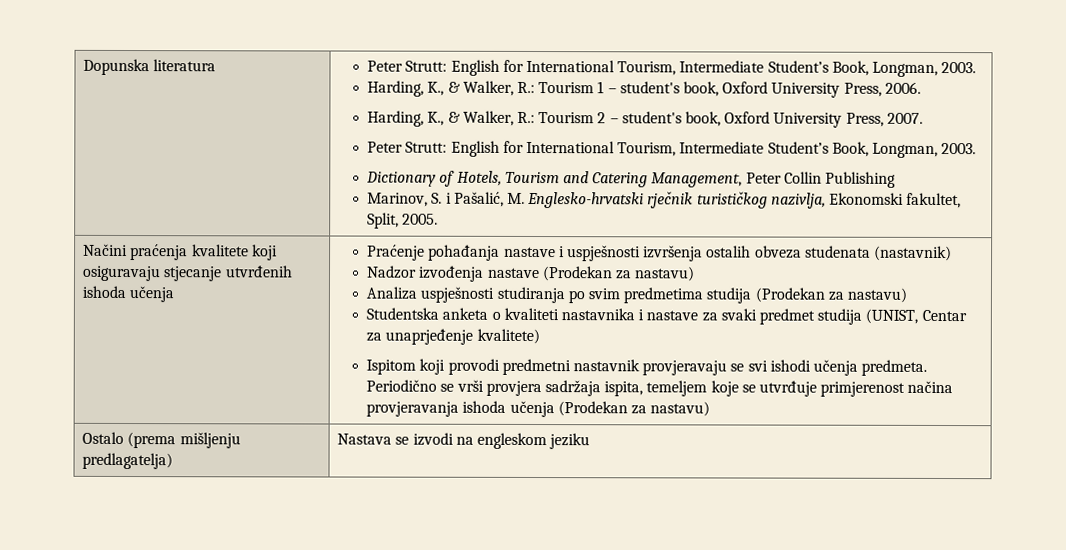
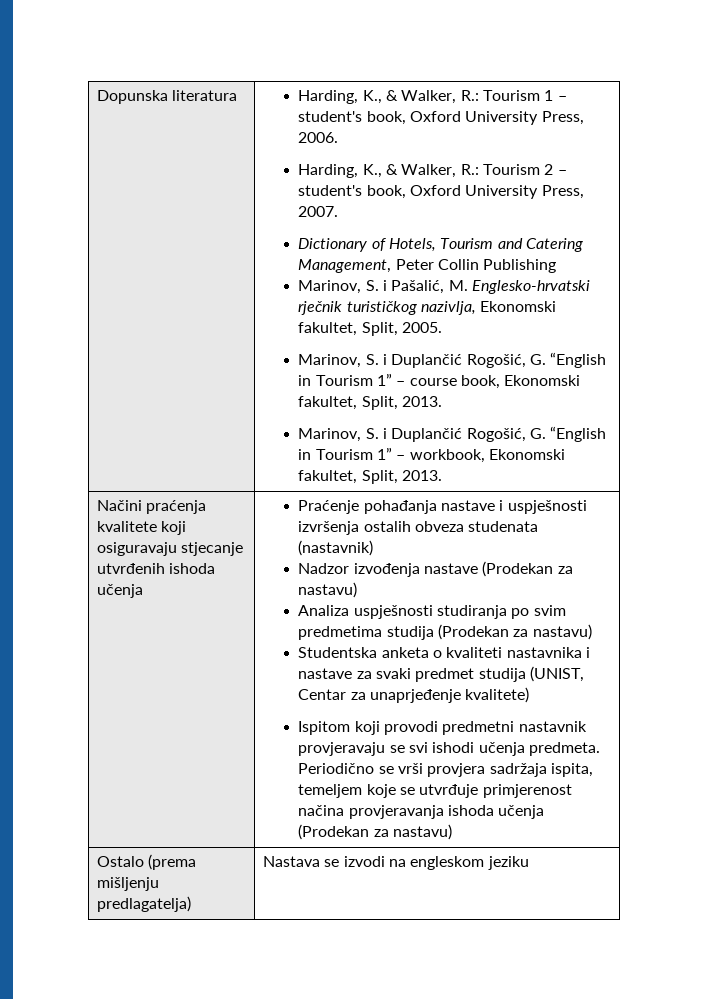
[367,59,977,77] Peter Strutt: English for International Tourism, Intermediate Student’s Book, Longman, 2003. // -> (238, 95) none
[367,140,977,158] // Peter Strutt: English for International Tourism, Intermediate Student’s Book, Longman, 2003. -> (339, 211) none
(439, 219) none -> [298,352,607,368] [298,373,581,389] [298,396,442,410] [298,426,607,442] [298,447,565,463] [298,470,442,484] // Marinov, S. i Duplančić Rogošić, G. “English in Tourism 1” – course book, Ekonomski fakultet, Split, 2013. // Marinov, S. i Duplančić Rogošić, G. “English in Tourism 1” – workbook, Ekonomski fakultet, Split, 2013.

